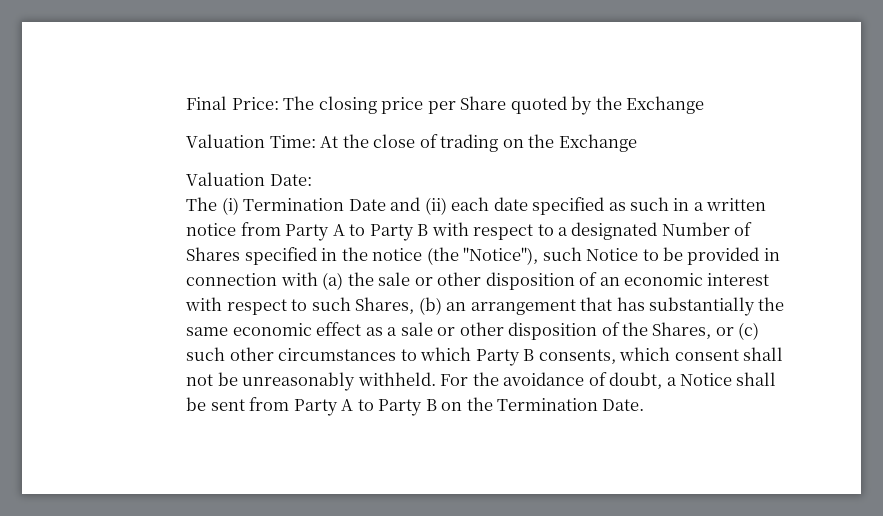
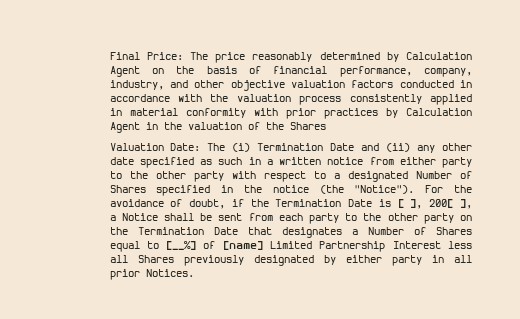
[318,96,705,115] [186,134,637,152] closing price per Share quoted by the Exchange // Valuation Time: At the close of trading on the Exchange -> [215,52,473,63] [109,66,473,77] [109,80,473,91] [109,94,473,105] [109,108,472,119] [109,122,326,133] price reasonably determined by Calculation Agent on the basis of financial performance, company, industry, and other objective valuation factors conducted in accordance with the valuation process consistently applied in material conformity with prior practices by Calculation Agent in the valuation of the Shares
(312, 180) // -> (201, 147) none
[451,197,490,211] each -> [417,143,473,153] any other
[285,224,429,241] Party A to Party B -> [399,157,472,168] [109,171,224,182] either party to the other party
[463,247,780,265] [186,272,770,290] [185,297,785,316] [186,322,760,340] [186,347,784,366] [186,372,436,391] "Notice"), such Notice to be provided in connection with (a) the sale or other disposition of an economic interest with respect to such Shares, (b) an arrangement that has substantially the same economic effect as a sale or other disposition of the Shares, or (c) such other circumstances to which Party B consents, which consent shall not be unreasonably withheld. -> [354,185,415,194] "Notice").
(663, 380) none -> [231,199,472,209] if the Termination Date is [ ], 200[ ],
[293,397,645,416] Party A to Party B on the Termination Date. -> [278,213,473,224] [109,227,473,238] [109,241,473,252] [109,255,473,266] [109,269,194,280] each party to the other party on the Termination Date that designates a Number of Shares equal to [__%] of [name] Limited Partnership Interest less all Shares previously designated by either party in all prior Notices.

